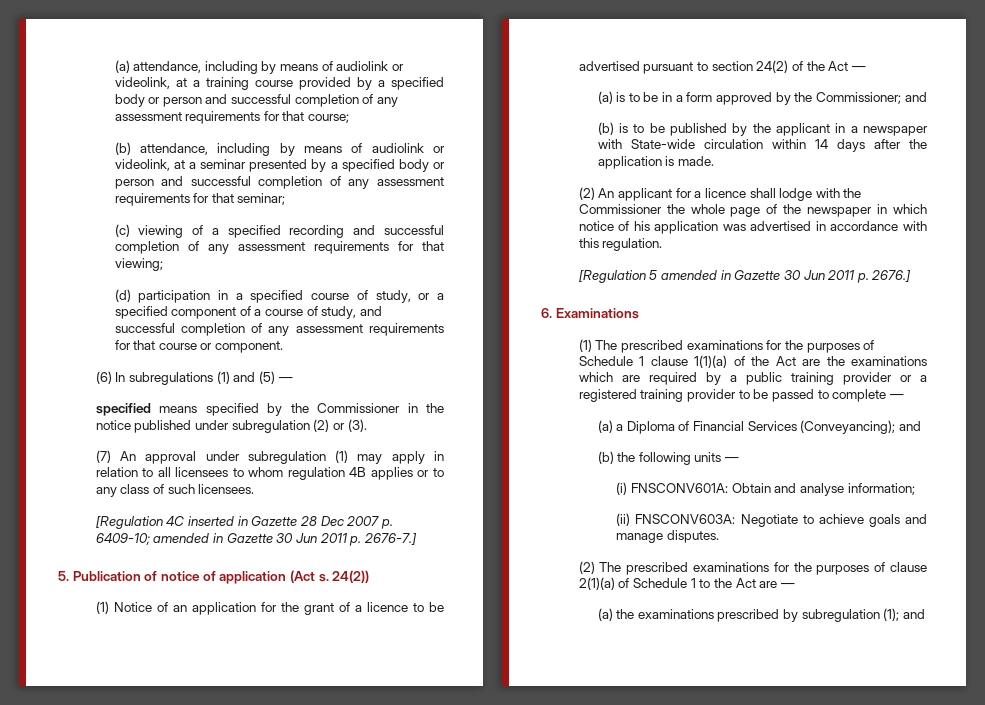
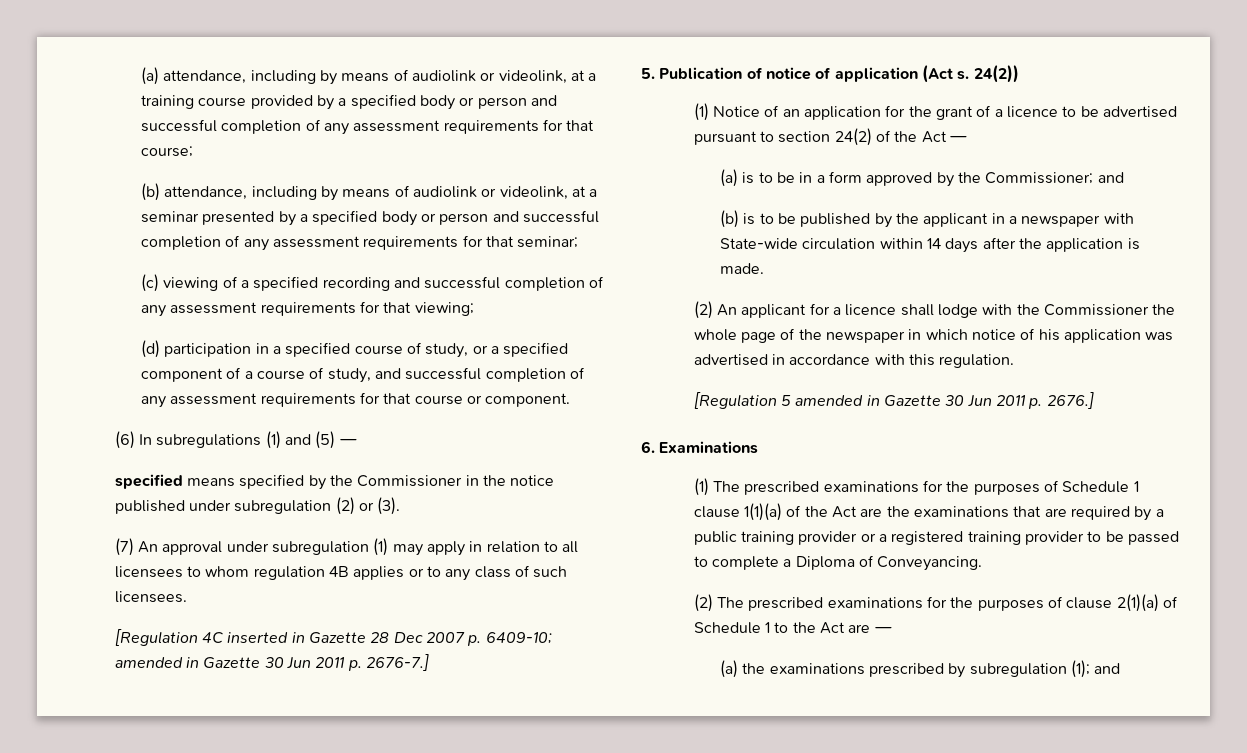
[578,372,613,382] which -> [1013,506,1042,517] that
[889,394,904,399] [597,420,613,433] — // (a) -> (780, 563) none
[693,420,922,434] [597,451,740,465] [616,482,915,496] [616,513,927,527] [616,530,719,543] Financial Services (Conveyancing); and // (b) the following units — // (i) FNSCONV601A: Obtain and analyse information; // (ii) FNSCONV603A: Negotiate to achieve goals and manage disputes. -> [877,556,983,571] Conveyancing.

